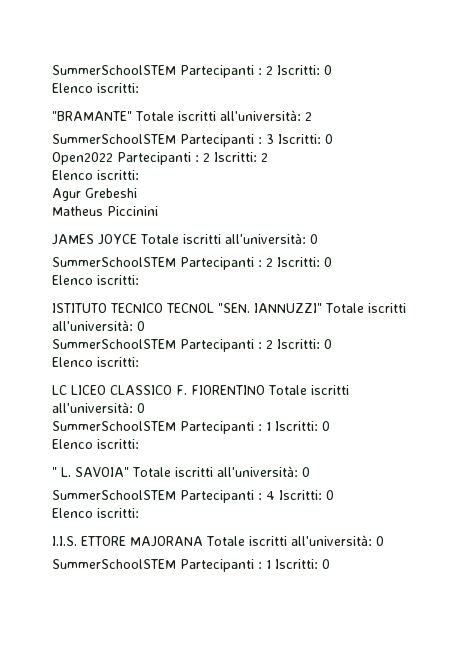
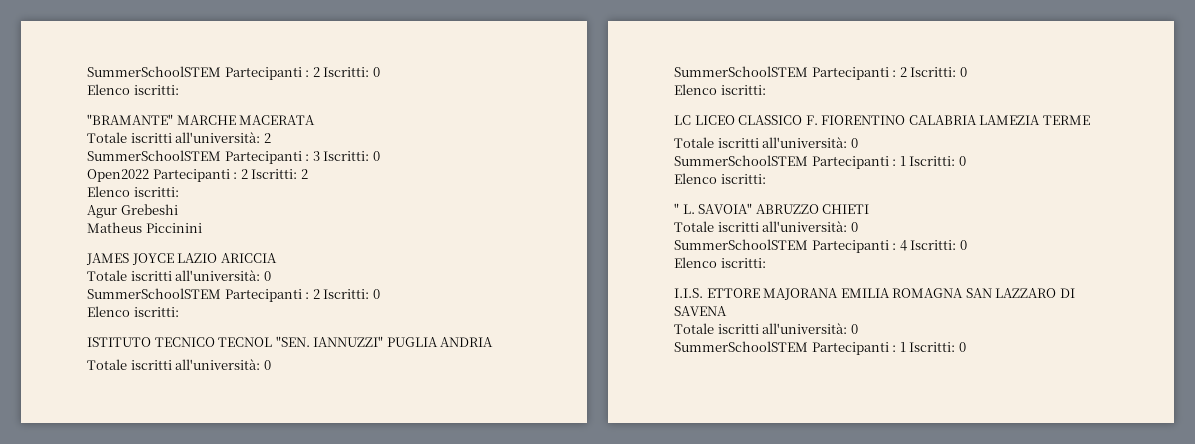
(132, 116) none -> [176,115,316,125] MARCHE MACERATA //
(137, 239) none -> [177,253,277,263] LAZIO ARICCIA //
(322, 308) none -> [386,337,494,347] PUGLIA ANDRIA //
(265, 390) none -> [908,115,1090,125] CALABRIA LAMEZIA TERME //
(129, 472) none -> [755,204,870,214] ABRUZZO CHIETI //
(203, 541) none -> [840,288,1075,298] [674,306,727,316] EMILIA ROMAGNA SAN LAZZARO DI SAVENA //

